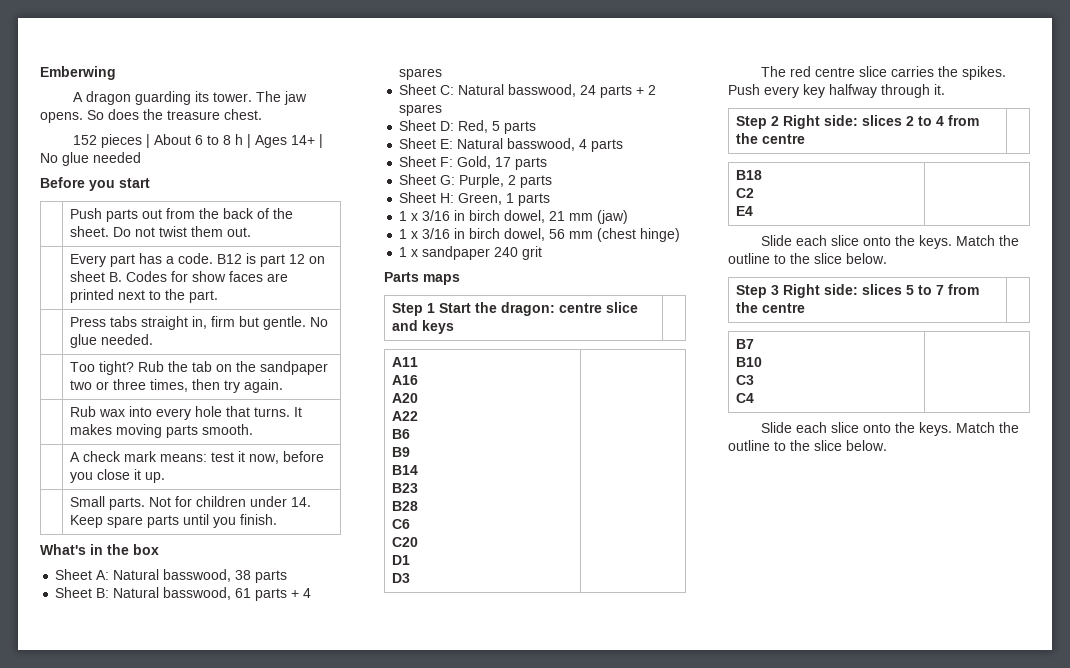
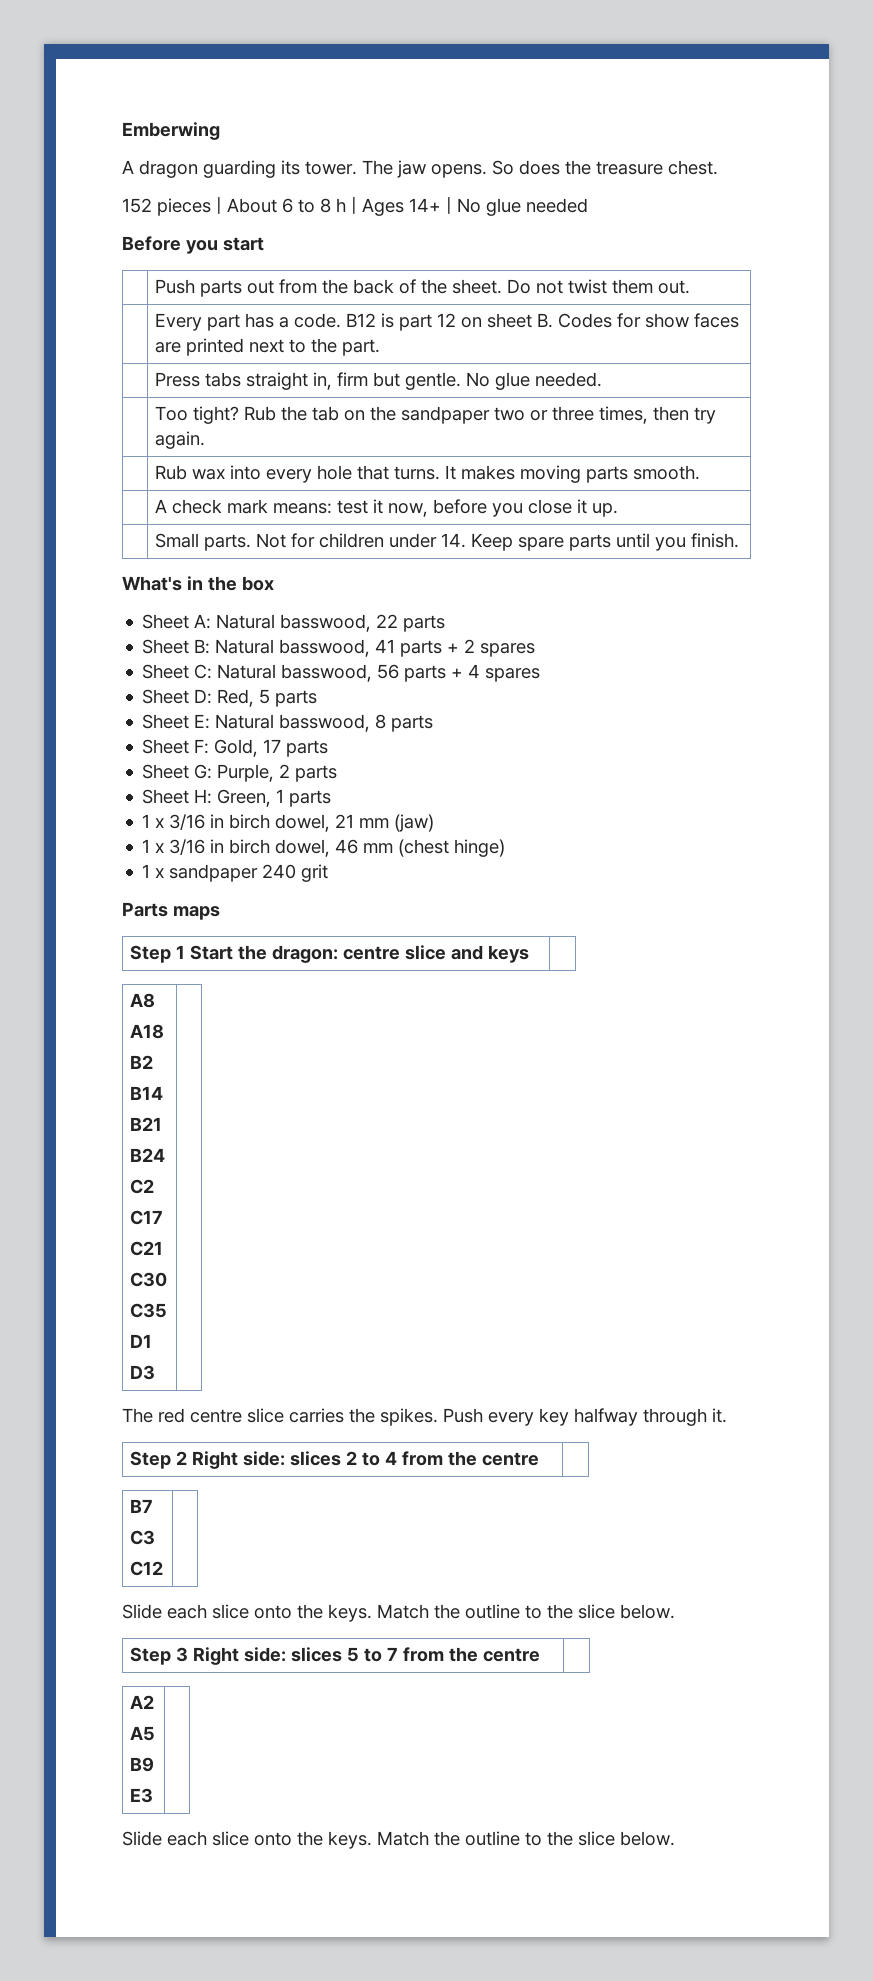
[235,570,252,580] 38 -> [376,614,399,628] 22
[235,588,312,601] 61 parts + 4 -> [375,639,476,657] 41 parts + 2
[580,85,657,98] 24 parts + 2 -> [377,664,481,682] 56 parts + 4
[579,139,588,149] 4 -> [375,714,387,729] 8
[549,229,566,239] 56 -> [335,839,359,854] 46
[391,357,418,367] [391,375,418,385] [391,393,418,403] [391,411,418,421] [391,429,410,439] [391,447,410,457] [391,465,418,475] [391,483,418,493] [391,501,418,511] [391,519,410,529] [391,537,418,547] A11 // A16 // A20 // A22 // B6 // B9 // B14 // B23 // B28 // C6 // C20 -> [130,993,156,1008] [130,1024,165,1039] [130,1055,154,1069] [130,1086,164,1100] [130,1117,163,1131] [130,1148,166,1162] [130,1179,155,1194] [130,1210,164,1225] [130,1241,164,1256] [130,1272,168,1287] [130,1303,168,1318] A8 // A18 // B2 // B14 // B21 // B24 // C2 // C17 // C21 // C30 // C35
[735,170,762,180] [735,188,754,198] [735,206,753,216] B18 // C2 // E4 -> [130,1499,154,1513] [130,1530,156,1545] [130,1561,164,1576] B7 // C3 // C12
[735,339,754,349] [735,357,762,367] [735,375,754,385] [735,393,754,403] B7 // B10 // C3 // C4 -> [130,1695,155,1709] [130,1726,156,1741] [130,1757,155,1772] [130,1788,154,1803] A2 // A5 // B9 // E3

